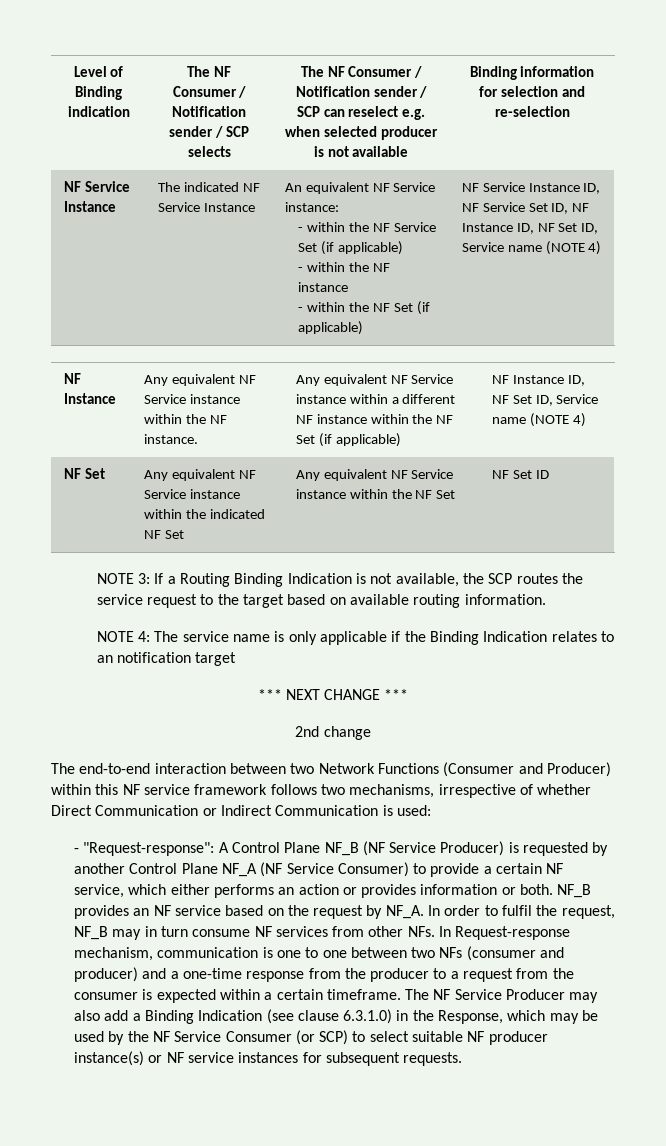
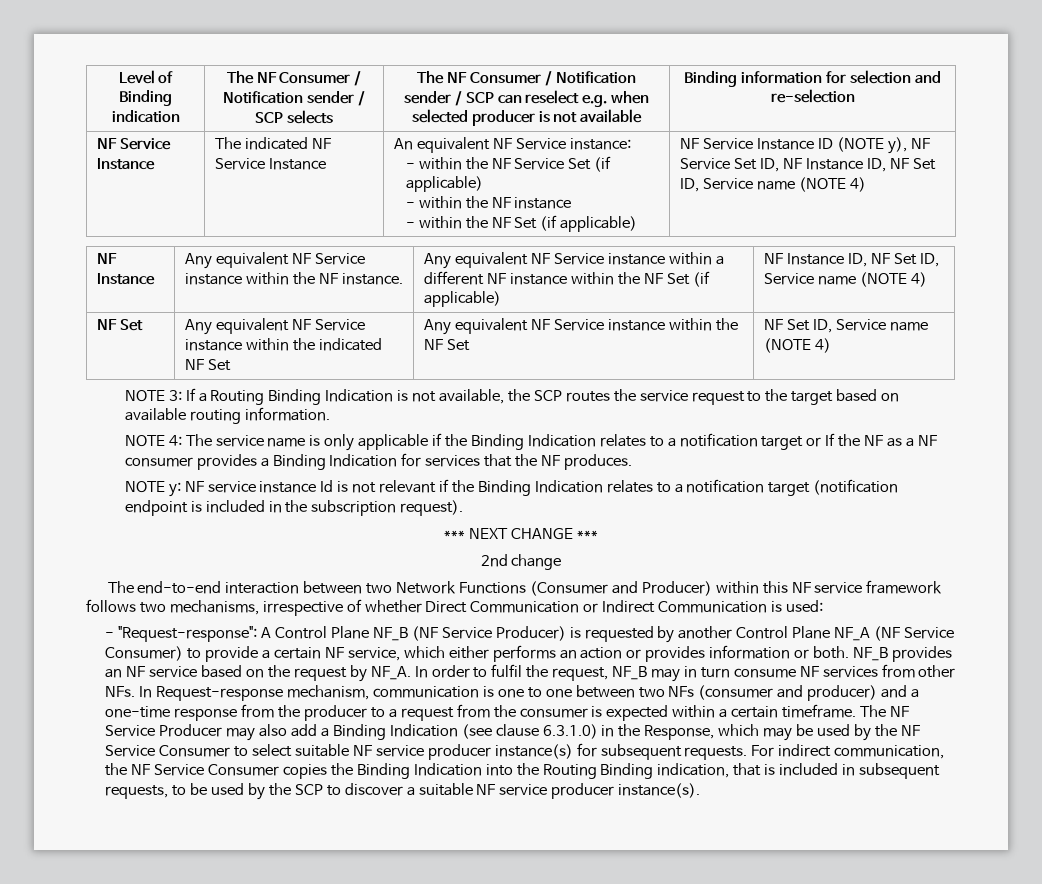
[583,183,601,194] ID, -> [817,137,907,154] ID (NOTE y),
[535,470,549,479] ID -> [812,319,928,333] [764,338,832,353] ID, Service name (NOTE 4)
[96,652,237,666] an notification target -> [667,433,937,450] [124,453,632,470] [124,479,899,497] [124,500,464,516] a notification target or If the NF as a NF consumer provides a Binding Indication for services that the NF produces. // NOTE y: NF service instance Id is not relevant if the Binding Indication relates to a notification target (notification endpoint is included in the subscription request).
[295,1030,349,1045] (or SCP) -> (231, 751) none
(485, 1036) none -> [375,745,424,757] service
[148,1052,463,1066] or NF service instances for subsequent requests. -> [576,743,945,760] [105,763,940,779] [105,783,701,800] for subsequent requests. For indirect communication, the NF Service Consumer copies the Binding Indication into the Routing Binding indication, that is included in subsequent requests, to be used by the SCP to discover a suitable NF service producer instance(s).

